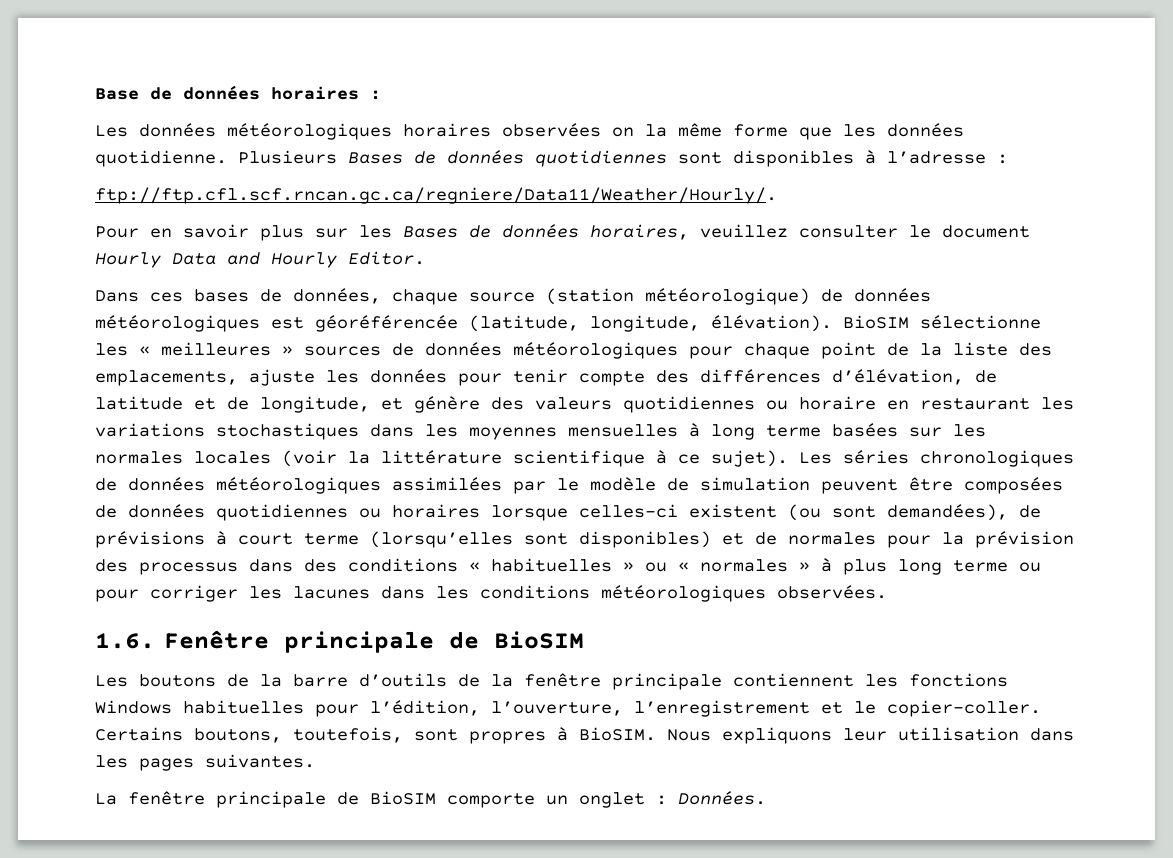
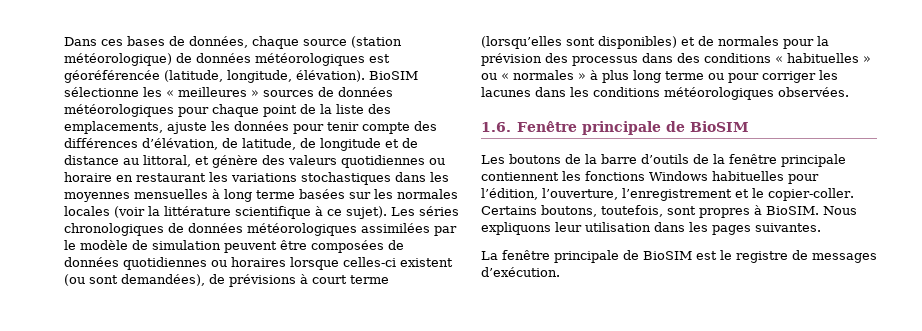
[95,85,381,100] [95,123,964,140] [95,150,1008,167] [95,187,777,204] [95,224,1030,241] [95,251,425,268] Base de données horaires : // Les données météorologiques horaires observées on la même forme que les données quotidienne. Plusieurs Bases de données quotidiennes sont disponibles à l’adresse : // ftp://ftp.cfl.scf.rncan.gc.ca/regniere/Data11/Weather/Hourly/. // Pour en savoir plus sur les Bases de données horaires, veuillez consulter le document Hourly Data and Hourly Editor. // -> (64, 41) none
[95,396,370,413] latitude et de longitude, -> [242,138,418,151] [64,155,191,167] latitude, de longitude et de distance au littoral,
[447,791,766,808] comporte un onglet : Données. -> [696,250,877,263] [481,267,560,277] est le registre de messages d’exécution.

